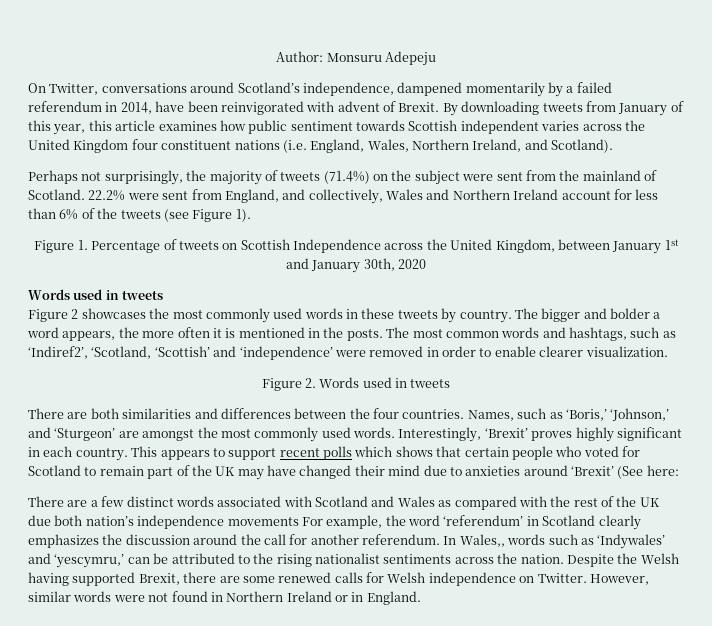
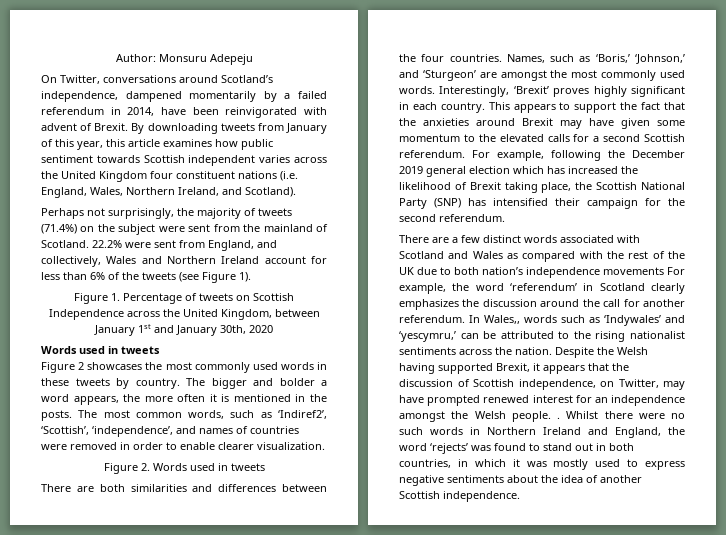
[501,327,676,341] [28,346,333,360] words and hashtags, such as ‘Indiref2’, ‘Scotland, ‘Scottish’ and ‘independence’ -> [188,410,327,419] [41,426,299,437] words, such as ‘Indiref2’, ‘Scottish’, ‘independence’, and names of countries
[279,446,640,460] [28,465,679,480] recent polls which shows that certain people who voted for Scotland to remain part of the UK may have changed their mind due to anxieties around ‘Brexit’ (See here: -> [620,102,685,110] [399,118,685,129] [399,134,685,142] [399,150,685,161] [399,166,638,177] [399,182,685,193] [399,198,685,209] [399,214,505,222] the fact that the anxieties around Brexit may have given some momentum to the elevated calls for a second Scottish referendum. For example, following the December 2019 general election which has increased the likelihood of Brexit taking place, the Scottish National Party (SNP) has intensified their campaign for the second referendum.
(51, 520) none -> [440,267,451,275] to
[183,572,649,586] [28,591,421,605] there are some renewed calls for Welsh independence on Twitter. However, similar words were not found in Northern Ireland or in England. -> [533,363,629,374] [399,379,685,390] [399,395,685,406] [399,411,685,422] [399,427,685,438] [399,443,634,454] [399,459,685,470] [399,475,642,486] [399,491,520,502] it appears that the discussion of Scottish independence, on Twitter, may have prompted renewed interest for an independence amongst the Welsh people. . Whilst there were no such words in Northern Ireland and England, the word ‘rejects’ was found to stand out in both countries, in which it was mostly used to express negative sentiments about the idea of another Scottish independence.

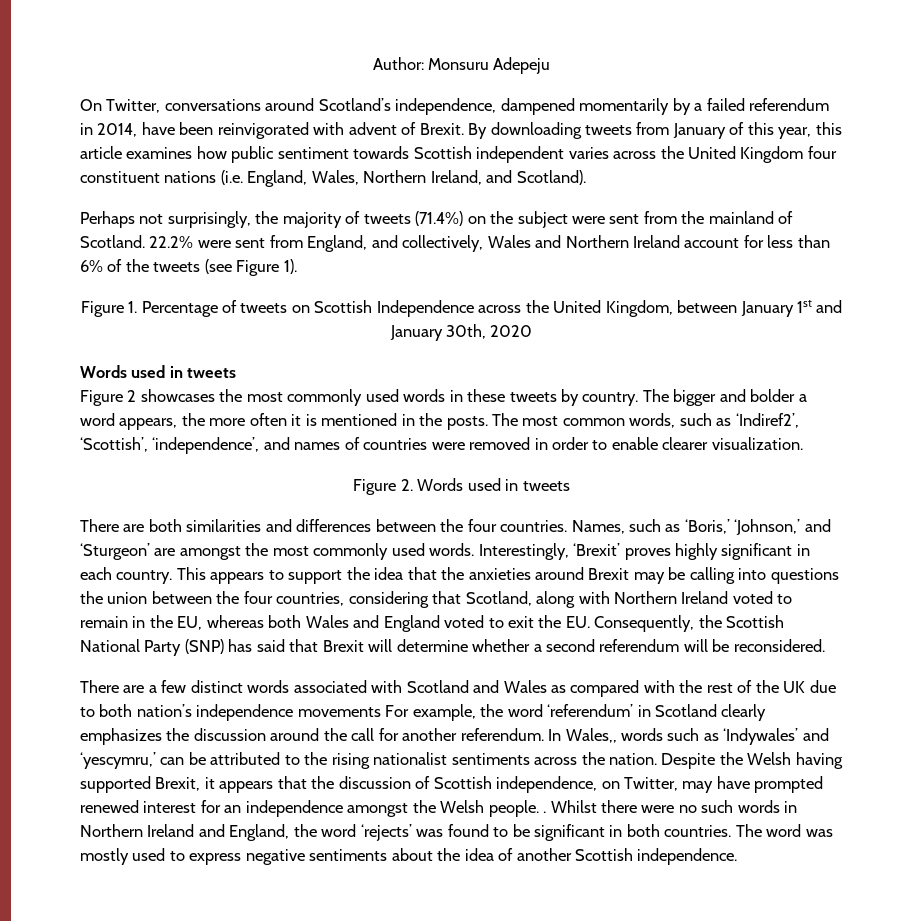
[641,102,661,110] fact -> [374,567,404,580] idea
[589,118,685,129] [399,134,685,142] [399,150,685,161] [399,166,638,177] [399,182,572,193] have given some momentum to the elevated calls for a second Scottish referendum. For example, following the December 2019 general election which has increased the likelihood of Brexit taking place, -> [668,567,839,584] [80,591,793,608] [80,615,695,632] be calling into questions the union between the four countries, considering that Scotland, along with Northern Ireland voted to remain in the EU, whereas both Wales and England voted to exit the EU. Consequently,
[493,198,685,209] [399,214,505,222] intensified their campaign for the second referendum. -> [256,639,825,652] said that Brexit will determine whether a second referendum will be reconsidered.
[543,443,634,451] [399,459,520,468] stand out in both countries, in which it -> [512,824,802,841] be significant in both countries. The word

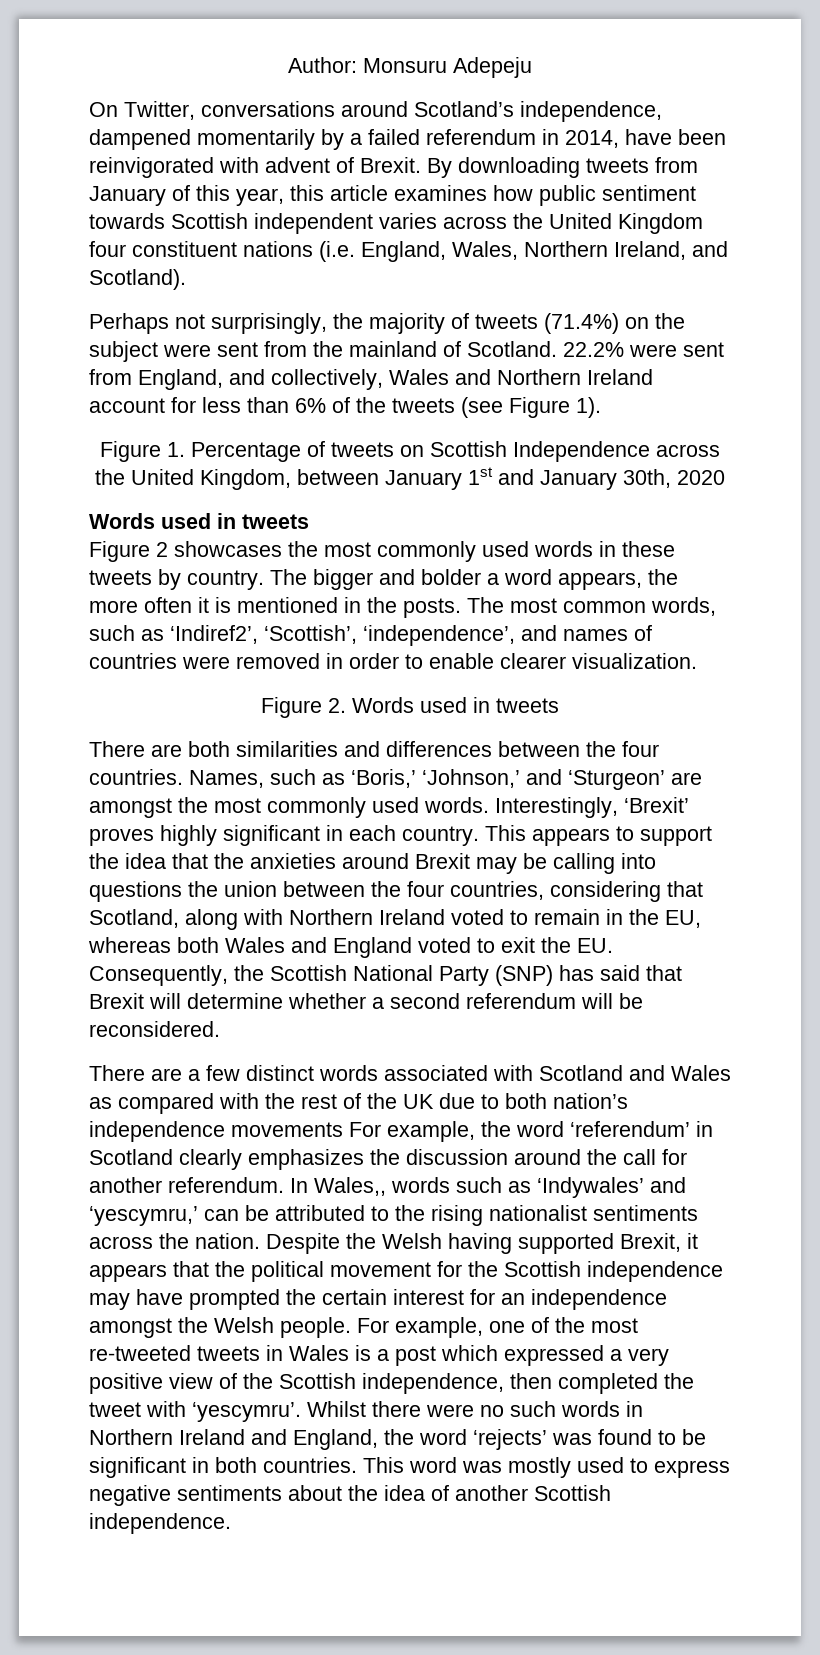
[338,776,679,793] discussion of Scottish independence, on Twitter, -> [251,1261,723,1282] political movement for the Scottish independence
[80,800,139,813] renewed -> [286,1289,387,1305] the certain
[543,811,547,813] . -> [357,1317,638,1338] [89,1345,669,1366] [89,1373,694,1394] [89,1401,301,1422] For example, one of the most re-tweeted tweets in Wales is a post which expressed a very positive view of the Scottish independence, then completed the tweet with ‘yescymru’.
[735,824,762,837] The -> [363,1457,404,1473] This

